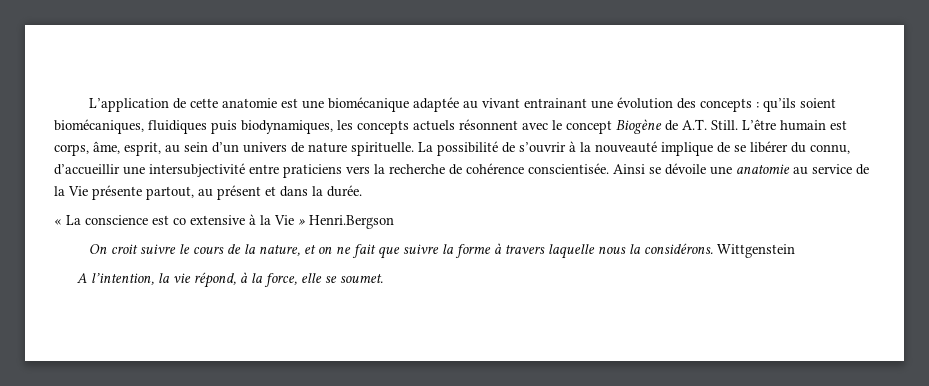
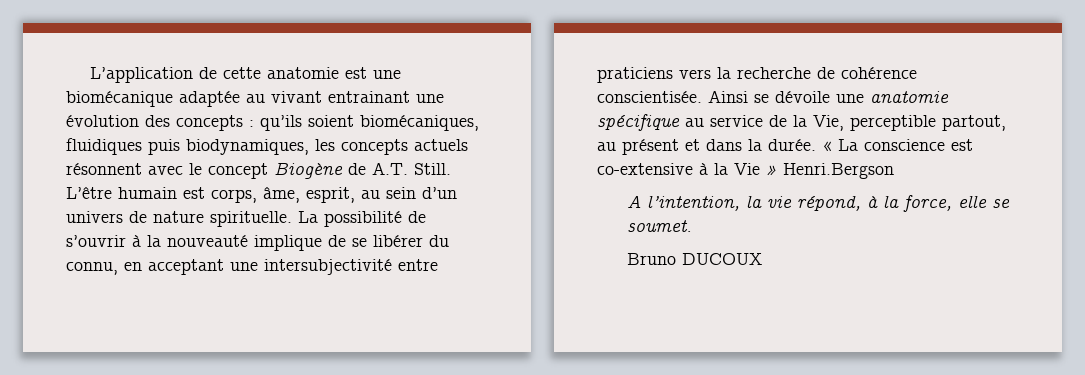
[54,164,120,175] d’accueillir -> [124,259,224,275] en acceptant
(790, 169) none -> [597,114,680,131] spécifique
[68,185,142,200] Vie présente -> [813,115,936,131] Vie, perceptible
(362, 191) // -> (816, 145) none
[173,215,245,225] co extensive -> [597,163,693,175] co-extensive
[89,243,796,259] // On croit suivre le cours de la nature, et on ne fait que suivre la forme à travers laquelle nous la considérons. Wittgenstein -> (894, 171) none
(383, 278) none -> [626,253,762,265] // Bruno DUCOUX

